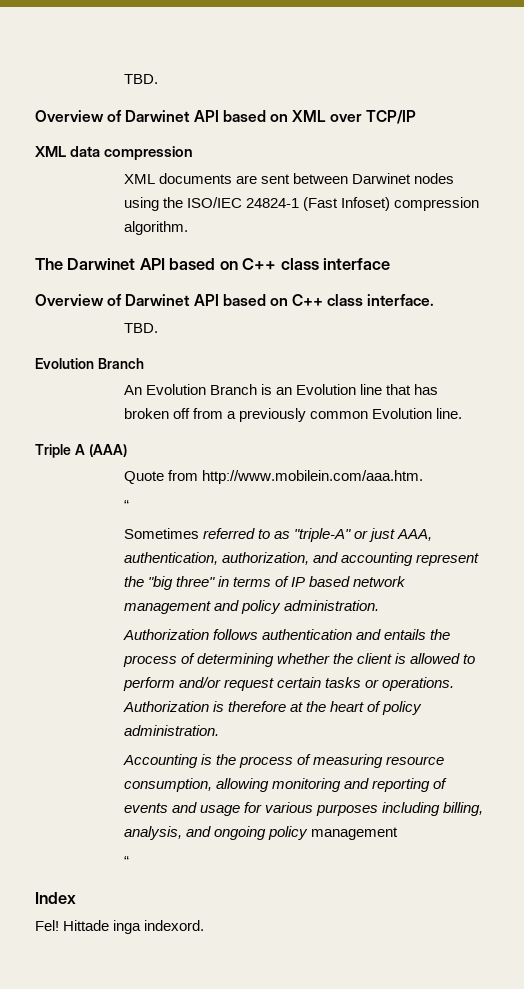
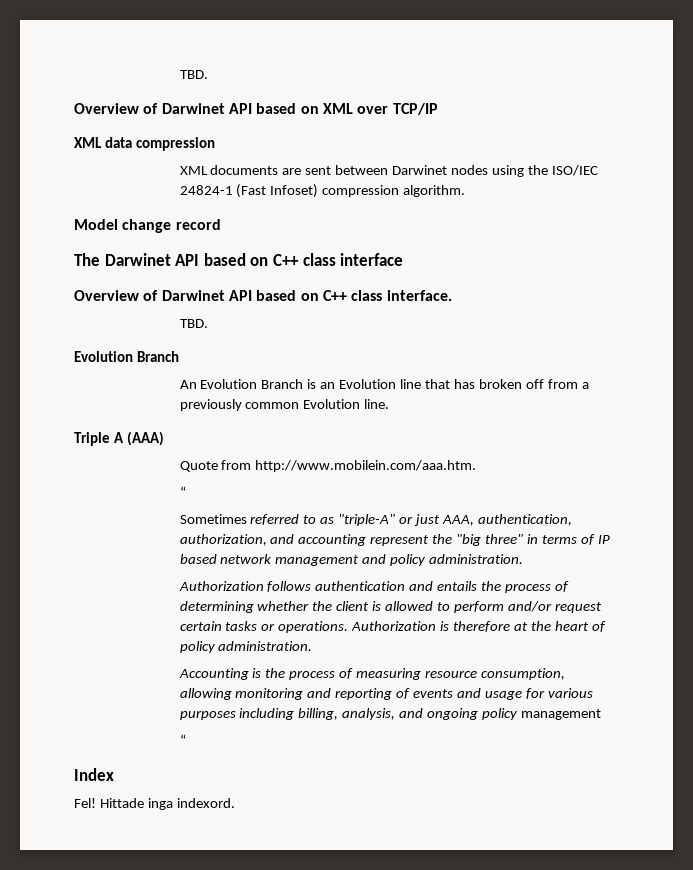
(188, 228) none -> [74,219,221,233] // Model change record

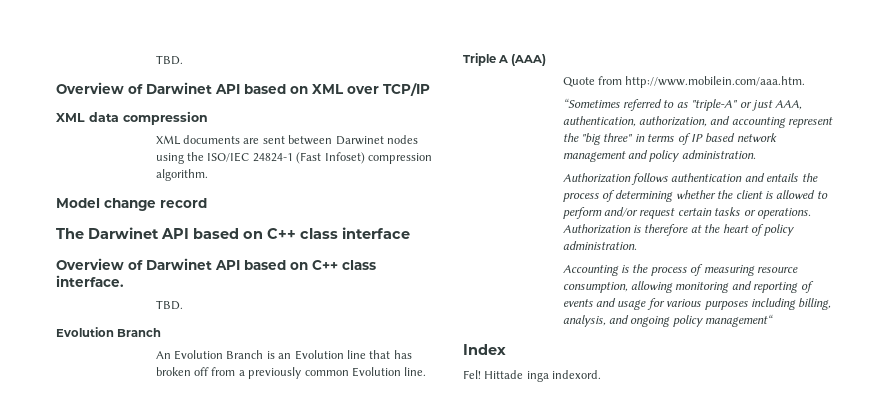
[179,486,186,497] [179,514,247,524] “ // Sometimes -> [562,98,620,108] “Sometimes
[520,709,601,720] [179,734,186,745] management // “ -> [705,314,775,327] management“

